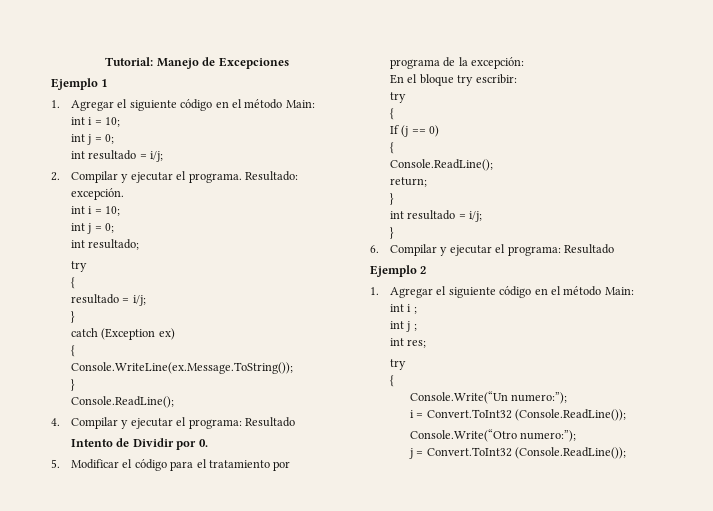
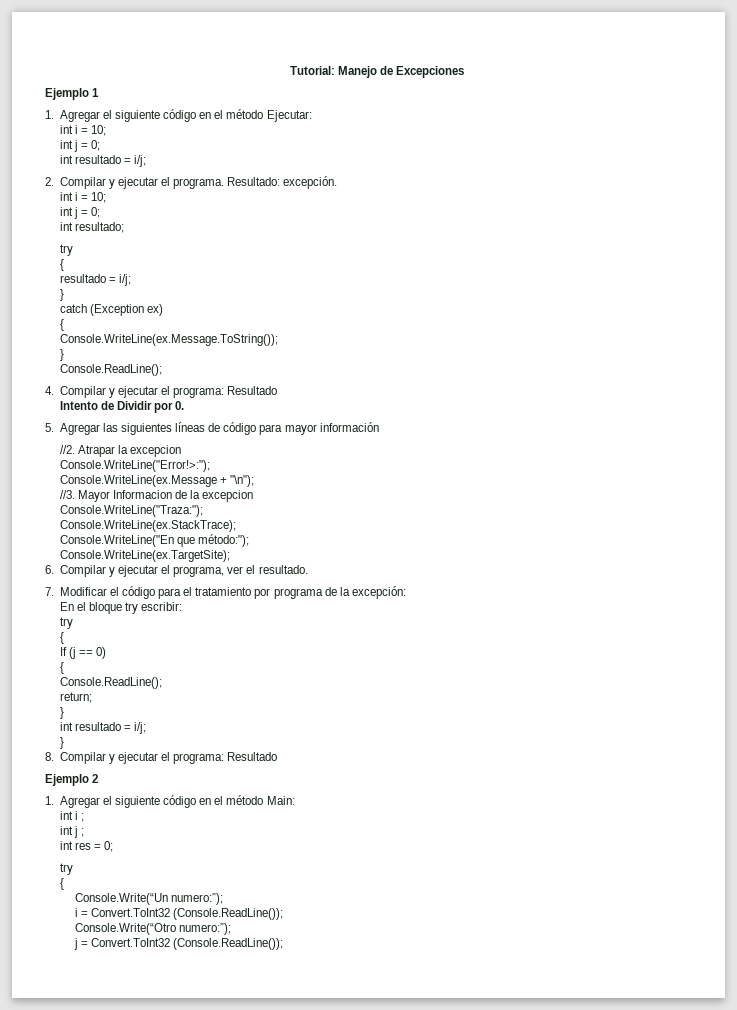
[285,100,315,108] Main: -> [266,110,312,122] Ejecutar:
(60, 463) none -> [59,422,379,435] [59,445,182,457] [59,460,210,472] [59,475,255,487] [59,490,254,502] [59,505,203,517] [59,520,236,532] [59,534,250,547] [59,550,230,562] [45,565,308,577] [45,587,54,596] Agregar las siguientes líneas de código para mayor información // //2. Atrapar la excepcion // Console.WriteLine("Error!>:"); // Console.WriteLine(ex.Message + "\n"); // //3. Mayor Informacion de la excepcion // Console.WriteLine("Traza:"); // Console.WriteLine(ex.StackTrace); // Console.WriteLine("En que método:"); // Console.WriteLine(ex.TargetSite); // 6. Compilar y ejecutar el programa, ver el resultado. // 7.
[370,245,379,253] 6. -> [45,752,54,761] 8.
[407,339,427,348] res; -> [74,841,114,852] res = 0;

